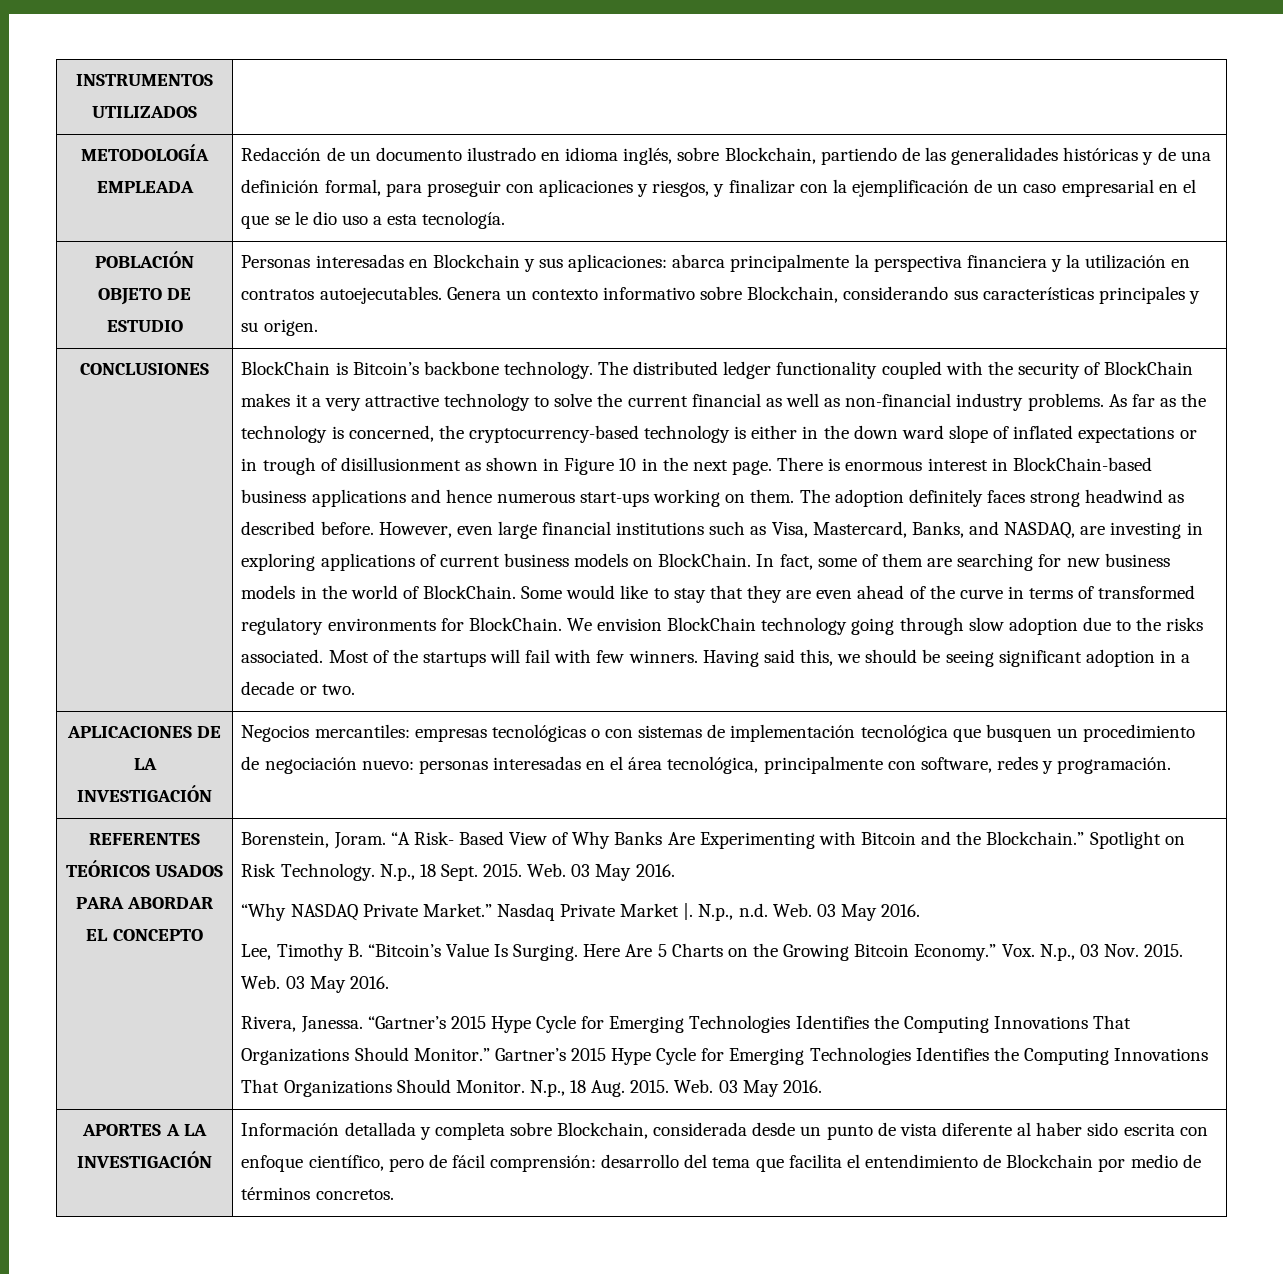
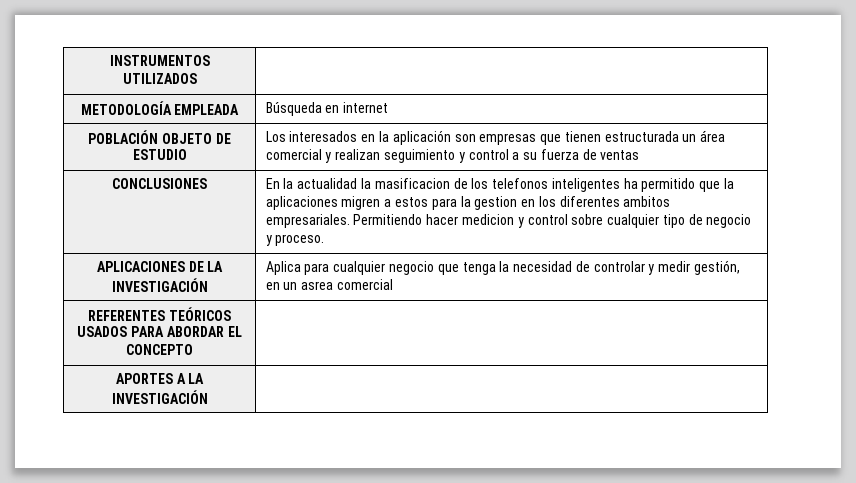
[241,147,1211,165] [241,179,1196,197] [241,211,506,229] [95,251,194,268] [97,288,192,305] [106,320,183,332] [241,254,1191,272] [241,286,1200,304] [241,319,318,336] [80,363,209,375] [241,361,1194,379] [241,393,1207,411] [241,425,1197,443] [241,457,1152,475] [241,489,1185,507] [241,521,1203,539] [241,553,1170,571] [241,585,1196,603] [241,617,1204,635] [241,649,1191,667] [241,681,355,695] [66,726,222,738] [133,758,157,770] [77,785,212,802] [241,724,1196,742] [241,756,1172,774] Redacción de un documento ilustrado en idioma inglés, sobre Blockchain, partiendo de las generalidades históricas y de una definición formal, para proseguir con aplicaciones y riesgos, y finalizar con la ejemplificación de un caso empresarial en el que se le dio uso a esta tecnología. // POBLACIÓN OBJETO DE ESTUDIO | Personas interesadas en Blockchain y sus aplicaciones: abarca principalmente la perspectiva financiera y la utilización en contratos autoejecutables. Genera un contexto informativo sobre Blockchain, considerando sus características principales y su origen. // CONCLUSIONES | BlockChain is Bitcoin’s backbone technology. The distributed ledger functionality coupled with the security of BlockChain makes it a very attractive technology to solve the current financial as well as non-financial industry problems. As far as the technology is concerned, the cryptocurrency-based technology is either in the down ward slope of inflated expectations or in trough of disillusionment as shown in Figure 10 in the next page. There is enormous interest in BlockChain-based business applications and hence numerous start-ups working on them. The adoption definitely faces strong headwind as described before. However, even large financial institutions such as Visa, Mastercard, Banks, and NASDAQ, are investing in exploring applications of current business models on BlockChain. In fact, some of them are searching for new business models in the world of BlockChain. Some would like to stay that they are even ahead of the curve in terms of transformed regulatory environments for BlockChain. We envision BlockChain technology going through slow adoption due to the risks associated. Most of the startups will fail with few winners. Having said this, we should be seeing significant adoption in a decade or two. // APLICACIONES DE LA INVESTIGACIÓN | Negocios mercantiles: empresas tecnológicas o con sistemas de implementación tecnológica que busquen un procedimiento de negociación nuevo: personas interesadas en el área tecnológica, principalmente con software, redes y programación. -> [265,102,389,116] [88,130,231,144] [132,149,187,160] [265,130,726,145] [265,149,640,163] [112,178,207,189] [265,178,735,192] [265,196,671,210] [265,214,752,228] [265,234,325,246] [96,261,224,272] [111,278,208,292] [265,260,741,275] [265,279,394,290] Búsqueda en internet // POBLACIÓN OBJETO DE ESTUDIO | Los interesados en la aplicación son empresas que tienen estructurada un área comercial y realizan seguimiento y control a su fuerza de ventas // CONCLUSIONES | En la actualidad la masificacion de los telefonos inteligentes ha permitido que la aplicaciones migren a estos para la gestion en los diferentes ambitos empresariales. Permitiendo hacer medicion y control sobre cualquier tipo de negocio y proceso. // APLICACIONES DE LA INVESTIGACIÓN | Aplica para cualquier negocio que tenga la necesidad de controlar y medir gestión, en un asrea comercial
[241,831,1185,849] [241,863,675,881] [241,903,921,921] [241,943,1184,961] [241,975,389,993] [241,1015,1132,1033] [241,1047,1209,1065] [241,1079,822,1097] [82,1124,207,1136] [77,1151,212,1168] [241,1122,1208,1140] [241,1154,1201,1172] [241,1187,394,1200] Borenstein, Joram. “A Risk- Based View of Why Banks Are Experimenting with Bitcoin and the Blockchain.” Spotlight on Risk Technology. N.p., 18 Sept. 2015. Web. 03 May 2016. // “Why NASDAQ Private Market.” Nasdaq Private Market |. N.p., n.d. Web. 03 May 2016. // Lee, Timothy B. “Bitcoin’s Value Is Surging. Here Are 5 Charts on the Growing Bitcoin Economy.” Vox. N.p., 03 Nov. 2015. Web. 03 May 2016. // Rivera, Janessa. “Gartner’s 2015 Hype Cycle for Emerging Technologies Identifies the Computing Innovations That Organizations Should Monitor.” Gartner’s 2015 Hype Cycle for Emerging Technologies Identifies the Computing Innovations That Organizations Should Monitor. N.p., 18 Aug. 2015. Web. 03 May 2016. // APORTES A LA INVESTIGACIÓN | Información detallada y completa sobre Blockchain, considerada desde un punto de vista diferente al haber sido escrita con enfoque científico, pero de fácil comprensión: desarrollo del tema que facilita el entendimiento de Blockchain por medio de términos concretos. -> [115,373,205,384] [111,390,208,404] // APORTES A LA INVESTIGACIÓN |

